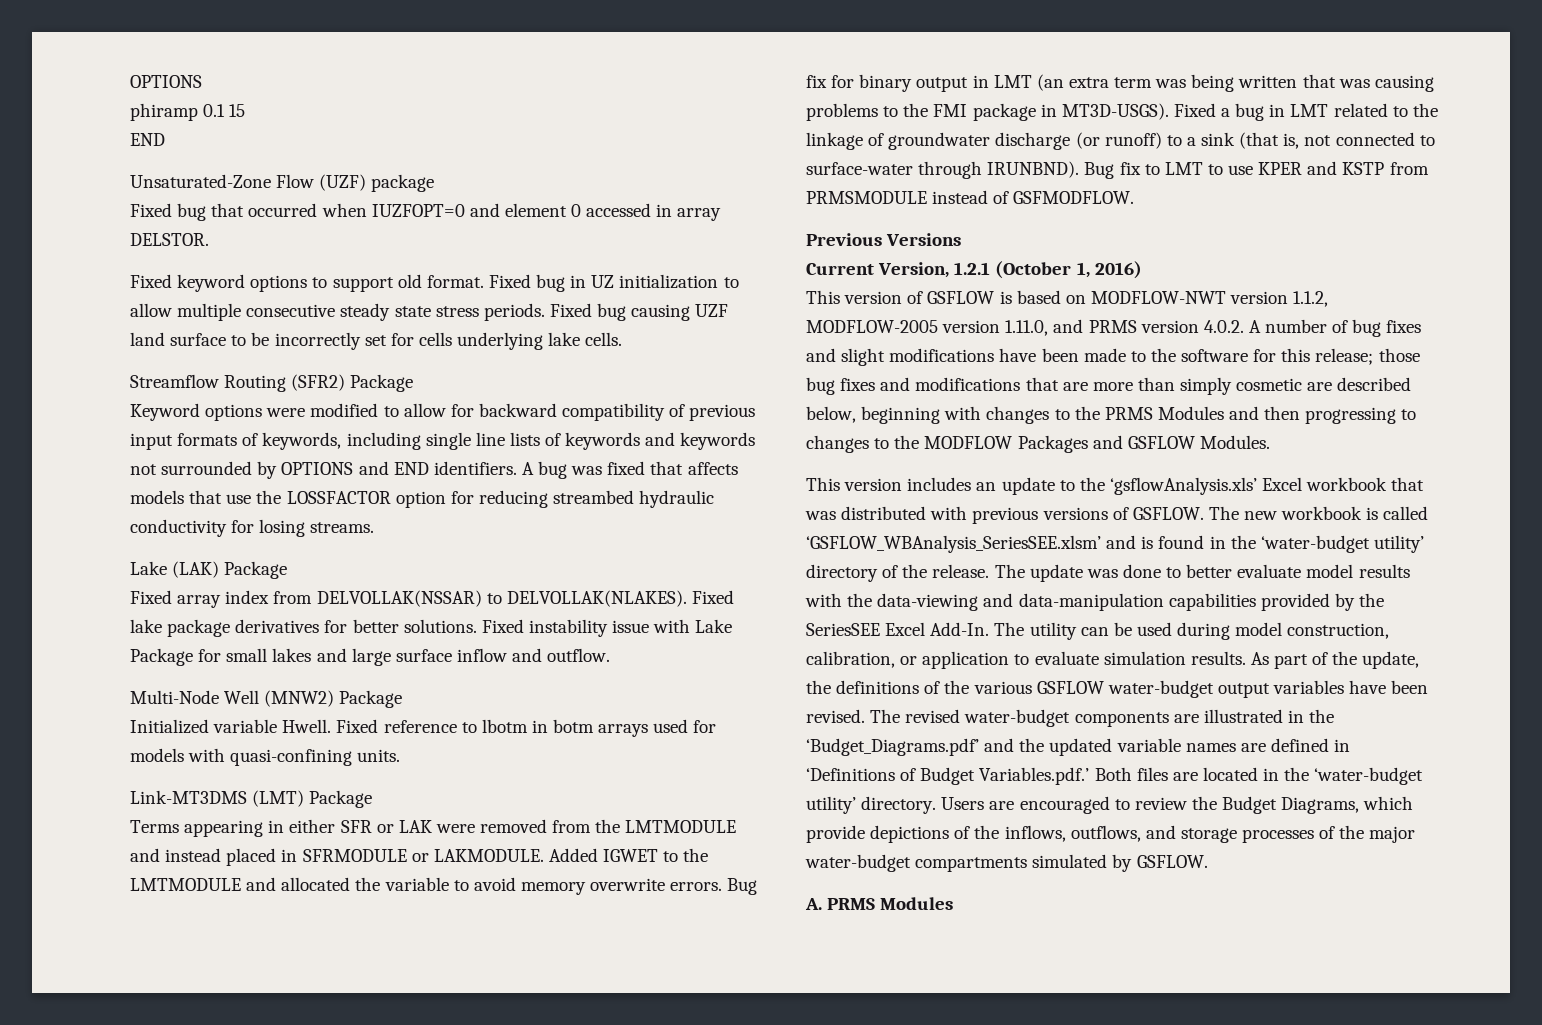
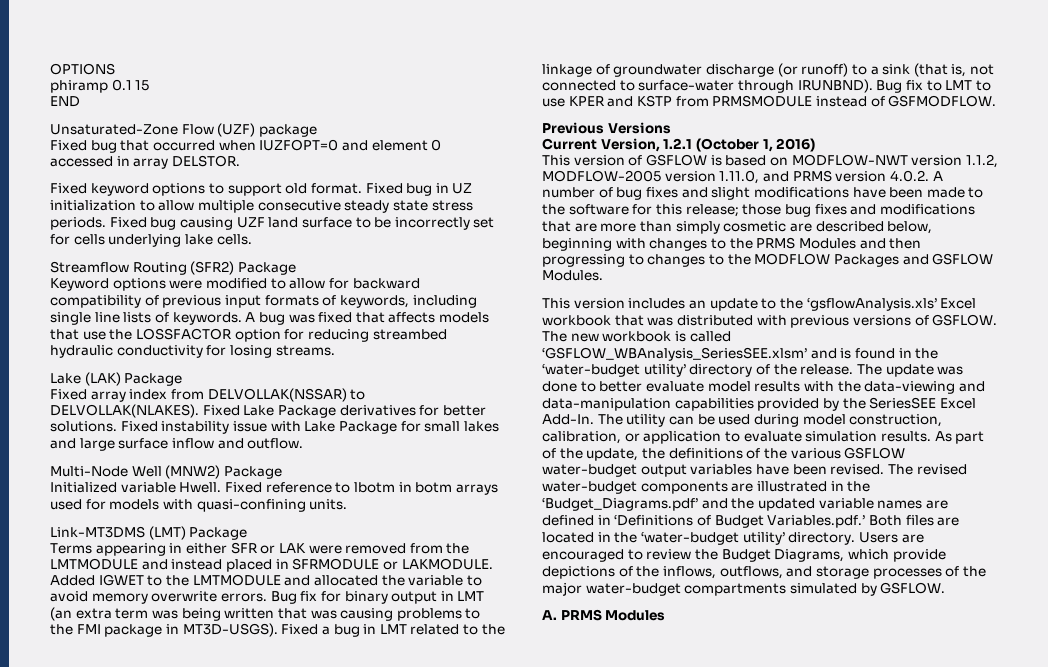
[565,432,756,450] [130,461,517,479] keywords and keywords not surrounded by OPTIONS and END identifiers. -> [172,312,242,325] keywords.
[130,619,231,637] lake package -> [243,405,336,418] Lake Package

